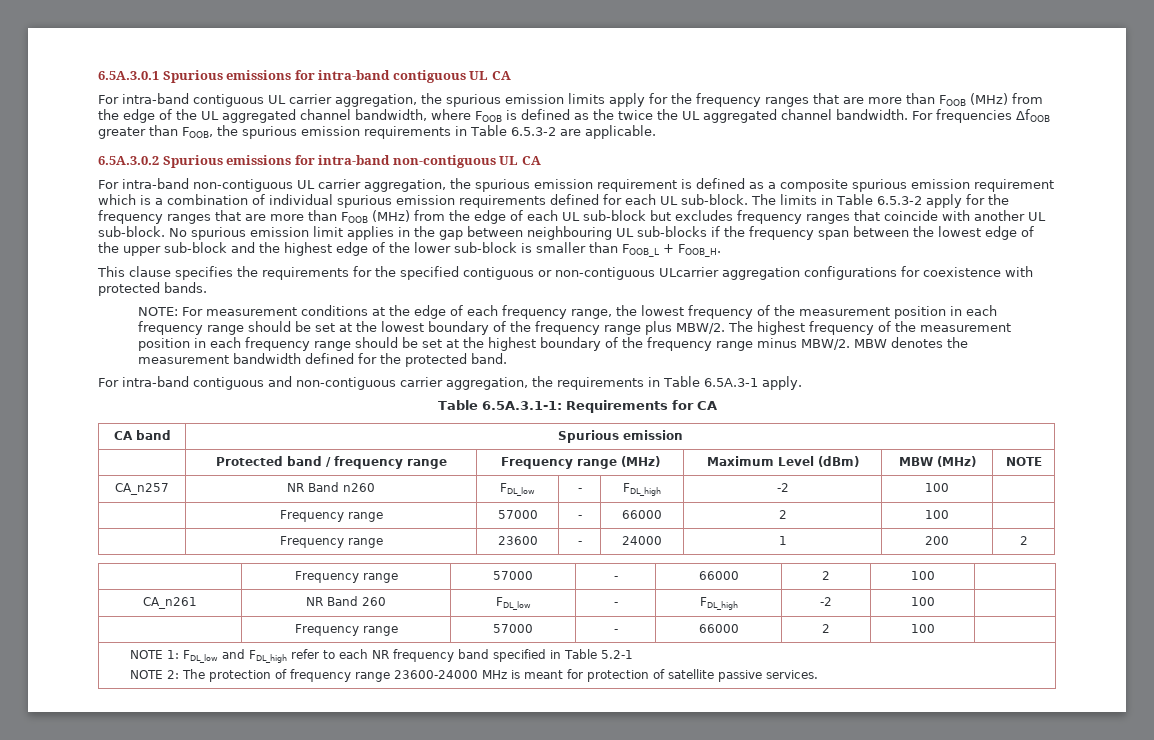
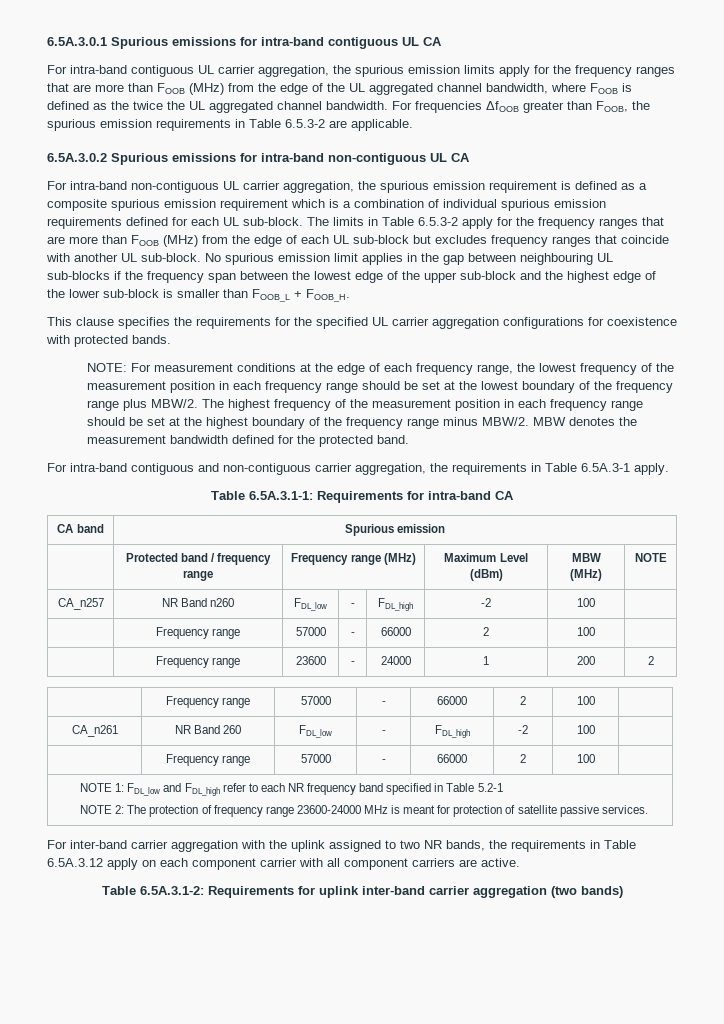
[463,267,719,280] contiguous or non-contiguous ULcarrier -> [372,317,429,326] UL carrier
(694, 405) none -> [428,491,491,500] intra-band
(819, 674) none -> [47,840,636,852] [47,858,520,870] [101,886,623,898] // For inter-band carrier aggregation with the uplink assigned to two NR bands, the requirements in Table 6.5A.3.12 apply on each component carrier with all component carriers are active. // Table 6.5A.3.1-2: Requirements for uplink inter-band carrier aggregation (two bands)

